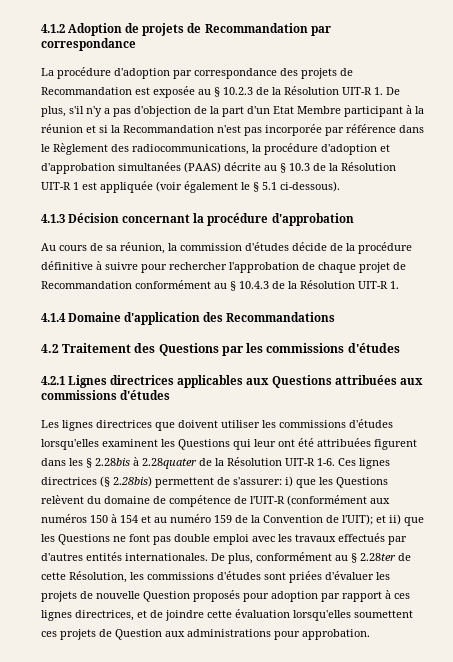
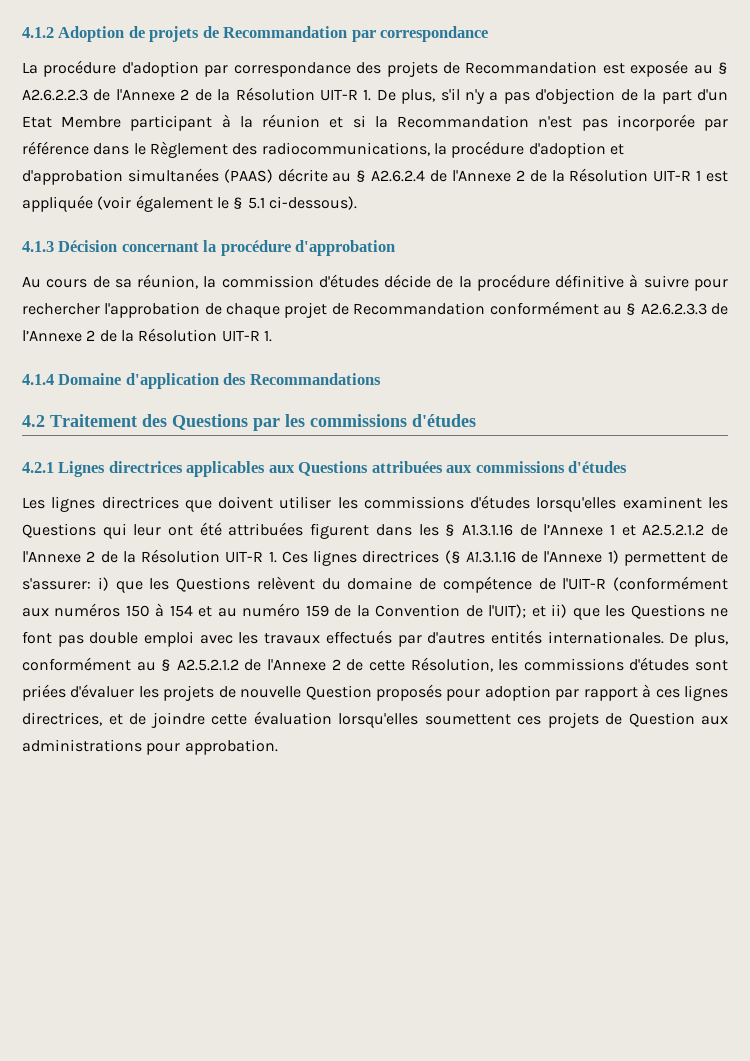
[223,87,253,95] 10.2.3 -> [22,89,190,101] A2.6.2.2.3 de l'Annexe 2
[289,163,310,171] 10.3 -> [371,170,525,182] A2.6.2.4 de l'Annexe 2
[239,281,269,289] 10.4.3 -> [640,303,729,315] [22,330,96,342] A2.6.2.3.3 de l’Annexe 2
[95,457,335,469] 2.28bis à 2.28quater de la Résolution UIT-R 1-6. -> [461,524,728,536] [22,549,277,563] A1.3.1.16 de l’Annexe 1 et A2.5.2.1.2 de l'Annexe 2 de la Résolution UIT-R 1.
[113,476,152,487] 2.28bis) -> [465,550,619,564] A1.3.1.16 de l'Annexe 1)
[360,553,396,561] 2.28ter -> [176,659,341,671] A2.5.2.1.2 de l'Annexe 2

